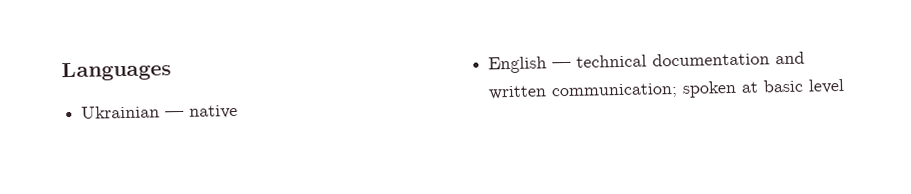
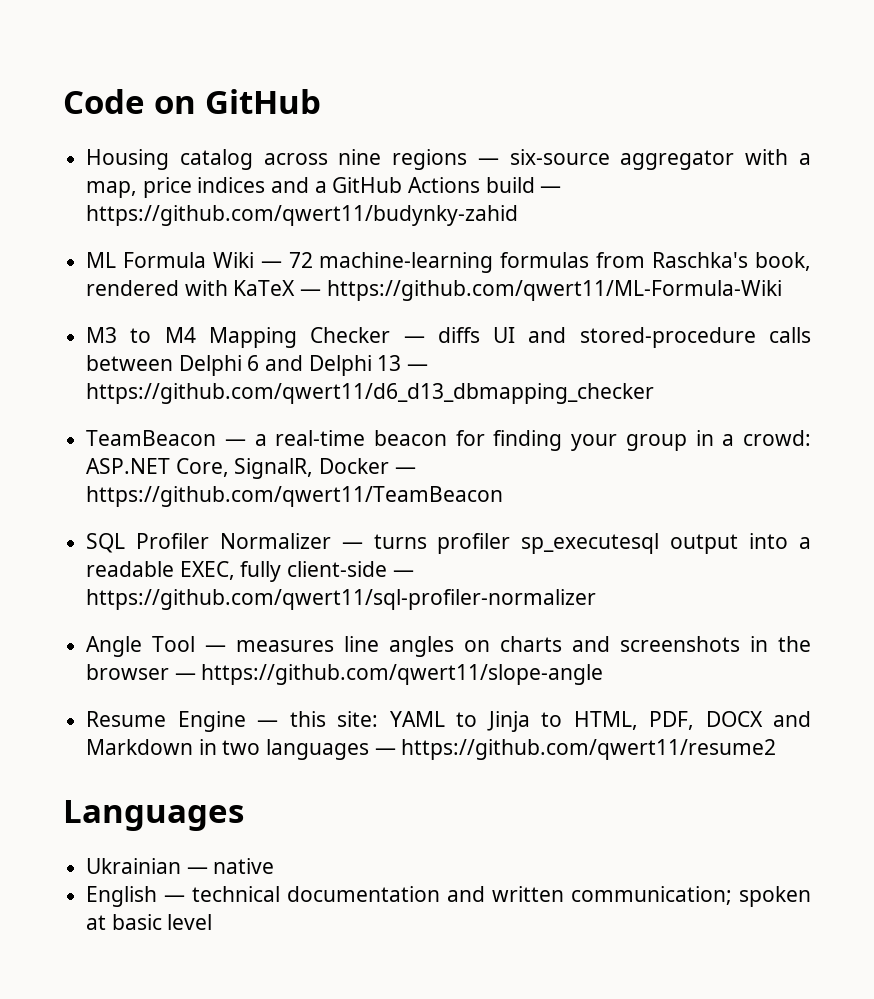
(61, 71) none -> [63,89,321,114] [86,149,811,170] [86,177,562,198] [86,205,519,226] [86,252,811,273] [86,280,782,301] [86,327,811,348] [86,355,429,376] [86,383,655,404] [86,430,811,451] [86,458,416,479] [86,486,504,507] [86,533,811,554] [86,561,414,582] [86,589,597,610] [86,636,811,657] [86,664,604,685] [86,711,812,732] [86,739,777,760] Code on GitHub // Housing catalog across nine regions — six-source aggregator with a map, price indices and a GitHub Actions build — https://github.com/qwert11/budynky-zahid // ML Formula Wiki — 72 machine-learning formulas from Raschka's book, rendered with KaTeX — https://github.com/qwert11/ML-Formula-Wiki // M3 to M4 Mapping Checker — diffs UI and stored-procedure calls between Delphi 6 and Delphi 13 — https://github.com/qwert11/d6_d13_dbmapping_checker // TeamBeacon — a real-time beacon for finding your group in a crowd: ASP.NET Core, SignalR, Docker — https://github.com/qwert11/TeamBeacon // SQL Profiler Normalizer — turns profiler sp_executesql output into a readable EXEC, fully client-side — https://github.com/qwert11/sql-profiler-normalizer // Angle Tool — measures line angles on charts and screenshots in the browser — https://github.com/qwert11/slope-angle // Resume Engine — this site: YAML to Jinja to HTML, PDF, DOCX and Markdown in two languages — https://github.com/qwert11/resume2 //

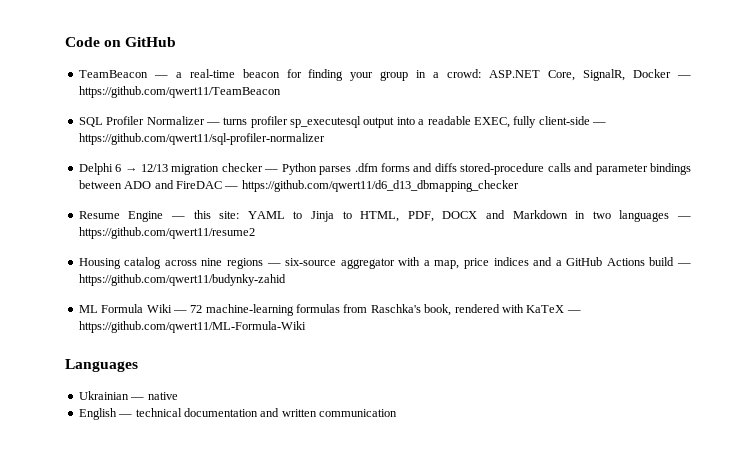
(321, 101) none -> [78,69,691,81] [78,86,281,98] [78,116,606,128] [78,133,325,145] [78,163,691,175] [78,180,519,192] [78,210,692,222] [78,227,255,239] // TeamBeacon — a real-time beacon for finding your group in a crowd: ASP.NET Core, SignalR, Docker — https://github.com/qwert11/TeamBeacon // SQL Profiler Normalizer — turns profiler sp_executesql output into a readable EXEC, fully client-side — https://github.com/qwert11/sql-profiler-normalizer // Delphi 6 → 12/13 migration checker — Python parses .dfm forms and diffs stored-procedure calls and parameter bindings between ADO and FireDAC — https://github.com/qwert11/d6_d13_dbmapping_checker // Resume Engine — this site: YAML to Jinja to HTML, PDF, DOCX and Markdown in two languages — https://github.com/qwert11/resume2
[86,327,811,348] [86,355,429,376] [86,383,655,404] [86,430,811,451] [86,458,416,479] [86,486,504,507] [86,533,811,554] [86,561,414,582] [86,589,597,610] [86,636,811,657] [86,664,604,685] [86,711,812,732] [86,739,777,760] // M3 to M4 Mapping Checker — diffs UI and stored-procedure calls between Delphi 6 and Delphi 13 — https://github.com/qwert11/d6_d13_dbmapping_checker // TeamBeacon — a real-time beacon for finding your group in a crowd: ASP.NET Core, SignalR, Docker — https://github.com/qwert11/TeamBeacon // SQL Profiler Normalizer — turns profiler sp_executesql output into a readable EXEC, fully client-side — https://github.com/qwert11/sql-profiler-normalizer // Angle Tool — measures line angles on charts and screenshots in the browser — https://github.com/qwert11/slope-angle // Resume Engine — this site: YAML to Jinja to HTML, PDF, DOCX and Markdown in two languages — https://github.com/qwert11/resume2 -> (306, 327) none
[571,886,811,907] [86,914,213,930] communication; spoken at basic level -> [319,409,397,417] communication

